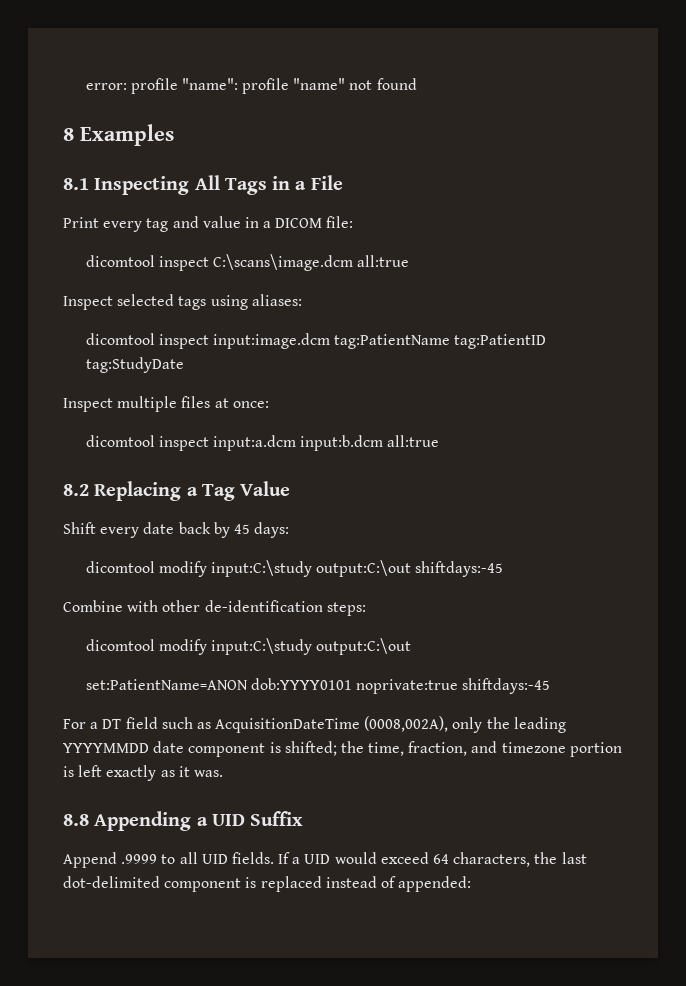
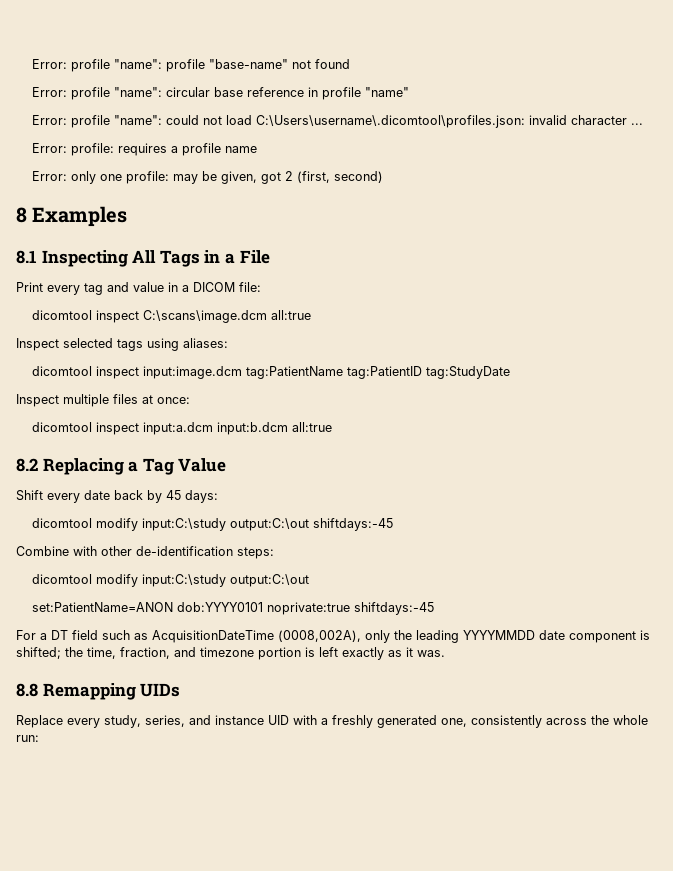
[85,83,127,90] error: -> [31,59,67,69] Error:
[293,78,346,90] "name" -> [208,59,288,69] "base-name"
(417, 84) none -> [31,87,409,100] [31,115,643,128] [31,143,257,156] [31,171,383,184] // Error: profile "name": circular base reference in profile "name" // Error: profile "name": could not load C:\Users\username\.dicomtool\profiles.json: invalid character ... // Error: profile: requires a profile name // Error: only one profile: may be given, got 2 (first, second)
[94,811,304,831] [63,852,587,868] [63,876,472,892] Appending a UID Suffix // Append .9999 to all UID fields. If a UID would exceed 64 characters, the last dot-delimited component is replaced instead of appended: -> [42,683,181,700] [16,715,648,728] [16,735,39,742] Remapping UIDs // Replace every study, series, and instance UID with a freshly generated one, consistently across the whole run:

